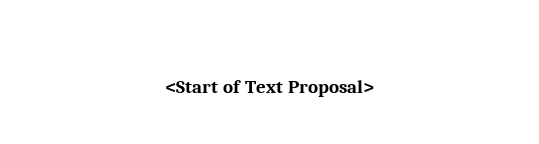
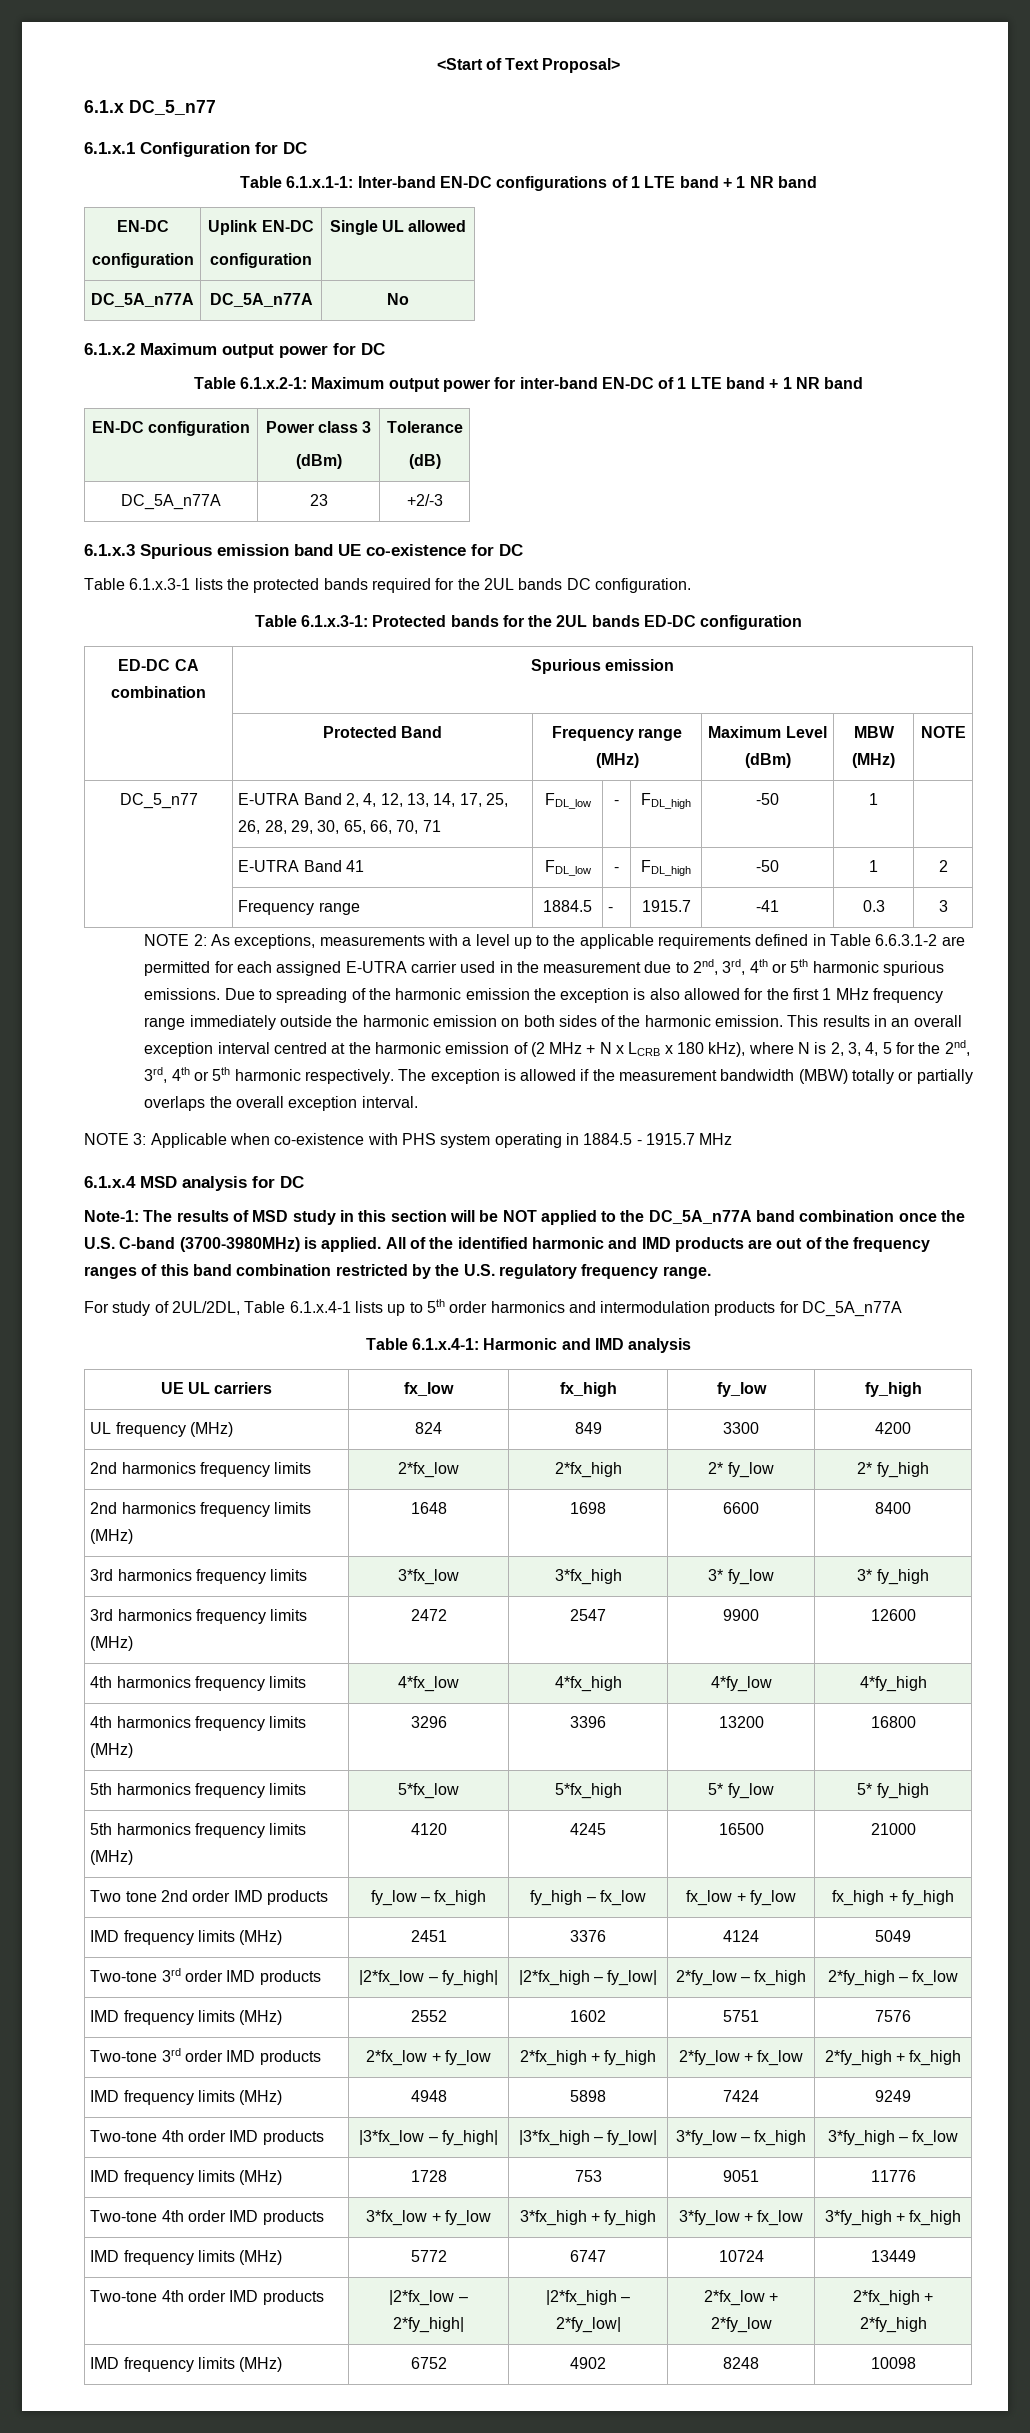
(374, 88) none -> [84,100,216,115] [84,142,307,157] [240,176,817,191] [116,220,169,232] [91,253,194,268] [208,220,314,235] [210,253,312,268] [329,220,467,235] [91,293,194,307] [209,293,313,307] [387,293,409,305] [84,343,385,358] [193,377,864,392] [91,421,251,436] [265,421,372,433] [295,454,342,469] [386,421,463,433] [408,454,441,469] [121,494,221,510] [309,494,328,506] [406,494,443,506] [84,544,523,559] [84,578,691,593] [254,615,803,630] [118,659,199,671] [111,686,206,698] [530,659,675,674] [322,726,443,738] [551,726,683,741] [595,753,639,768] [708,726,827,738] [744,753,791,768] [853,726,895,738] [852,753,895,768] [920,726,966,738] [119,793,198,809] [238,793,509,807] [238,820,441,834] [544,793,591,809] [614,800,619,805] [641,793,691,809] [756,793,779,805] [869,793,878,805] [238,860,365,872] [544,860,591,876] [614,867,619,872] [641,860,691,876] [756,860,779,872] [869,860,878,872] [938,860,948,872] [238,900,360,915] [543,900,592,912] [608,907,614,912] [641,900,691,912] [756,900,779,912] [862,900,885,912] [938,900,948,912] [144,934,965,949] [144,959,945,976] [144,988,944,1003] [144,1015,962,1030] [144,1040,970,1057] [144,1067,973,1084] [144,1096,418,1111] [84,1133,733,1148] [84,1176,304,1191] [84,1210,966,1225] [84,1237,931,1252] [84,1264,711,1279] [84,1299,903,1317] [365,1338,692,1353] [160,1382,273,1394] [404,1382,454,1396] [559,1382,617,1397] [716,1382,767,1397] [864,1382,922,1397] [90,1422,234,1437] [415,1422,442,1434] [574,1422,602,1434] [722,1422,759,1434] [874,1422,911,1434] [90,1462,312,1477] [398,1462,459,1478] [554,1462,622,1478] [708,1462,774,1478] [857,1462,929,1478] [90,1502,312,1517] [90,1529,134,1544] [410,1502,447,1514] [570,1502,606,1514] [722,1502,759,1514] [874,1502,911,1514] [90,1569,308,1584] [398,1569,459,1585] [554,1569,622,1585] [708,1569,774,1585] [857,1569,929,1585] [90,1609,308,1624] [90,1636,134,1651] [410,1609,447,1621] [570,1609,606,1621] [722,1609,759,1621] [870,1609,916,1621] [90,1676,307,1691] [398,1676,459,1692] [554,1676,622,1692] [710,1676,772,1692] [859,1676,927,1692] [90,1716,307,1731] [90,1743,134,1758] [410,1716,447,1728] [570,1716,606,1728] [718,1716,764,1728] [870,1716,916,1728] [90,1783,307,1798] [398,1783,459,1799] [554,1783,622,1799] [708,1783,774,1799] [857,1783,929,1799] [90,1823,307,1838] [90,1850,134,1865] [410,1823,447,1835] [570,1823,606,1835] [718,1823,764,1835] [870,1823,916,1835] [90,1890,329,1905] [370,1890,487,1906] [530,1890,646,1906] [686,1890,796,1906] [832,1890,954,1906] [90,1930,283,1945] [410,1930,447,1942] [570,1930,606,1942] [722,1930,759,1942] [874,1930,911,1942] [90,1968,321,1985] [359,1970,498,1986] [518,1970,658,1986] [675,1970,807,1986] [827,1970,959,1986] [90,2010,283,2025] [410,2010,447,2022] [570,2010,606,2022] [722,2010,759,2022] [874,2010,911,2022] [90,2048,321,2065] [366,2050,491,2066] [519,2050,657,2066] [678,2050,804,2066] [824,2050,962,2066] [90,2090,283,2105] [410,2090,447,2102] [570,2090,606,2102] [722,2090,759,2102] [874,2090,911,2102] [90,2130,324,2145] [359,2130,498,2146] [518,2130,658,2146] [675,2130,807,2146] [827,2130,959,2146] [90,2170,283,2185] [410,2170,447,2182] [574,2170,602,2182] [722,2170,759,2182] [870,2170,916,2182] [90,2210,324,2225] [366,2210,491,2226] [519,2210,657,2226] [678,2210,804,2226] [824,2210,962,2226] [90,2250,283,2265] [410,2250,447,2262] [570,2250,606,2262] [718,2250,764,2262] [870,2250,916,2262] [90,2290,324,2305] [389,2290,468,2306] [393,2317,464,2333] [545,2290,631,2306] [555,2317,621,2333] [703,2290,779,2306] [710,2317,772,2333] [852,2290,934,2306] [859,2317,927,2333] [90,2357,283,2372] [410,2357,447,2369] [570,2357,606,2369] [722,2357,759,2369] [870,2357,916,2369] // 6.1.x DC_5_n77 // 6.1.x.1 Configuration for DC // Table 6.1.x.1-1: Inter-band EN-DC configurations of 1 LTE band + 1 NR band // EN-DC // configuration | Uplink EN-DC // configuration | Single UL allowed // DC_5A_n77A | DC_5A_n77A | No // 6.1.x.2 Maximum output power for DC // Table 6.1.x.2-1: Maximum output power for inter-band EN-DC of 1 LTE band + 1 NR band // EN-DC configuration | Power class 3 // (dBm) | Tolerance // (dB) // DC_5A_n77A | 23 | +2/-3 // 6.1.x.3 Spurious emission band UE co-existence for DC // Table 6.1.x.3-1 lists the protected bands required for the 2UL bands DC configuration. // Table 6.1.x.3-1: Protected bands for the 2UL bands ED-DC configuration // ED-DC CA combination | Spurious emission // | Protected Band | Frequency range (MHz) | Maximum Level (dBm) | MBW (MHz) | NOTE // DC_5_n77 | E-UTRA Band 2, 4, 12, 13, 14, 17, 25, 26, 28, 29, 30, 65, 66, 70, 71 | FDL_low | - | FDL_high | -50 | 1 | // | E-UTRA Band 41 | FDL_low | - | FDL_high | -50 | 1 | 2 // | Frequency range | 1884.5 | - | 1915.7 | -41 | 0.3 | 3 // NOTE 2: As exceptions, measurements with a level up to the applicable requirements defined in Table 6.6.3.1-2 are permitted for each assigned E-UTRA carrier used in the measurement due to 2nd, 3rd, 4th or 5th harmonic spurious emissions. Due to spreading of the harmonic emission the exception is also allowed for the first 1 MHz frequency range immediately outside the harmonic emission on both sides of the harmonic emission. This results in an overall exception interval centred at the harmonic emission of (2 MHz + N x LCRB x 180 kHz), where N is 2, 3, 4, 5 for the 2nd, 3rd, 4th or 5th harmonic respectively. The exception is allowed if the measurement bandwidth (MBW) totally or partially overlaps the overall exception interval. // NOTE 3: Applicable when co-existence with PHS system operating in 1884.5 - 1915.7 MHz // 6.1.x.4 MSD analysis for DC // Note-1: The results of MSD study in this section will be NOT applied to the DC_5A_n77A band combination once the U.S. C-band (3700-3980MHz) is applied. All of the identified harmonic and IMD products are out of the frequency ranges of this band combination restricted by the U.S. regulatory frequency range. // For study of 2UL/2DL, Table 6.1.x.4-1 lists up to 5th order harmonics and intermodulation products for DC_5A_n77A // Table 6.1.x.4-1: Harmonic and IMD analysis // UE UL carriers | fx_low | fx_high | fy_low | fy_high // UL frequency (MHz) | 824 | 849 | 3300 | 4200 // 2nd harmonics frequency limits | 2*fx_low | 2*fx_high | 2* fy_low | 2* fy_high // 2nd harmonics frequency limits (MHz) | 1648 | 1698 | 6600 | 8400 // 3rd harmonics frequency limits | 3*fx_low | 3*fx_high | 3* fy_low | 3* fy_high // 3rd harmonics frequency limits (MHz) | 2472 | 2547 | 9900 | 12600 // 4th harmonics frequency limits | 4*fx_low | 4*fx_high | 4*fy_low | 4*fy_high // 4th harmonics frequency limits (MHz) | 3296 | 3396 | 13200 | 16800 // 5th harmonics frequency limits | 5*fx_low | 5*fx_high | 5* fy_low | 5* fy_high // 5th harmonics frequency limits (MHz) | 4120 | 4245 | 16500 | 21000 // Two tone 2nd order IMD products | fy_low – fx_high | fy_high – fx_low | fx_low + fy_low | fx_high + fy_high // IMD frequency limits (MHz) | 2451 | 3376 | 4124 | 5049 // Two-tone 3rd order IMD products | |2*fx_low – fy_high| | |2*fx_high – fy_low| | 2*fy_low – fx_high | 2*fy_high – fx_low // IMD frequency limits (MHz) | 2552 | 1602 | 5751 | 7576 // Two-tone 3rd order IMD products | 2*fx_low + fy_low | 2*fx_high + fy_high | 2*fy_low + fx_low | 2*fy_high + fx_high // IMD frequency limits (MHz) | 4948 | 5898 | 7424 | 9249 // Two-tone 4th order IMD products | |3*fx_low – fy_high| | |3*fx_high – fy_low| | 3*fy_low – fx_high | 3*fy_high – fx_low // IMD frequency limits (MHz) | 1728 | 753 | 9051 | 11776 // Two-tone 4th order IMD products | 3*fx_low + fy_low | 3*fx_high + fy_high | 3*fy_low + fx_low | 3*fy_high + fx_high // IMD frequency limits (MHz) | 5772 | 6747 | 10724 | 13449 // Two-tone 4th order IMD products | |2*fx_low – 2*fy_high| | |2*fx_high – 2*fy_low| | 2*fx_low + 2*fy_low | 2*fx_high + 2*fy_high // IMD frequency limits (MHz) | 6752 | 4902 | 8248 | 10098

